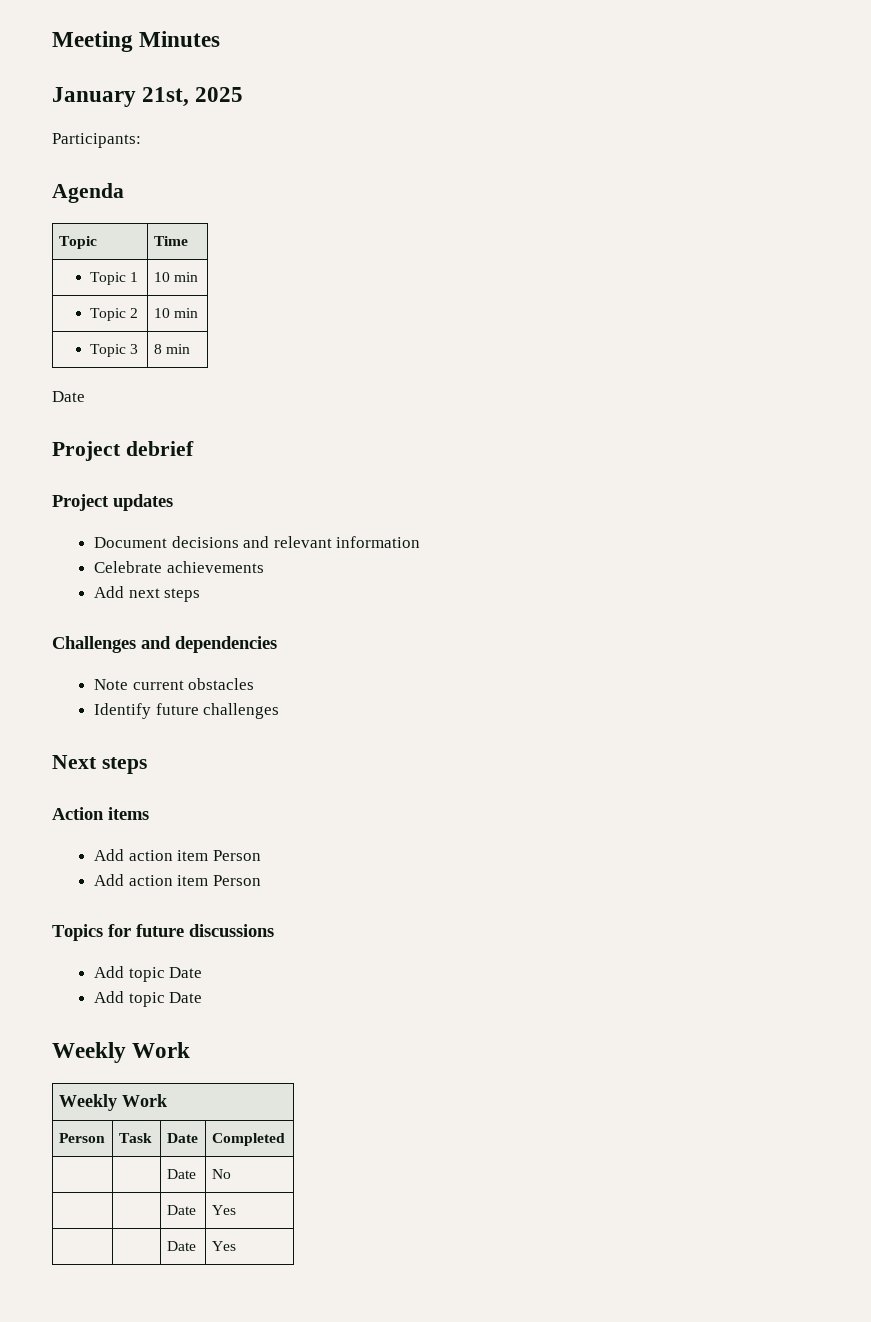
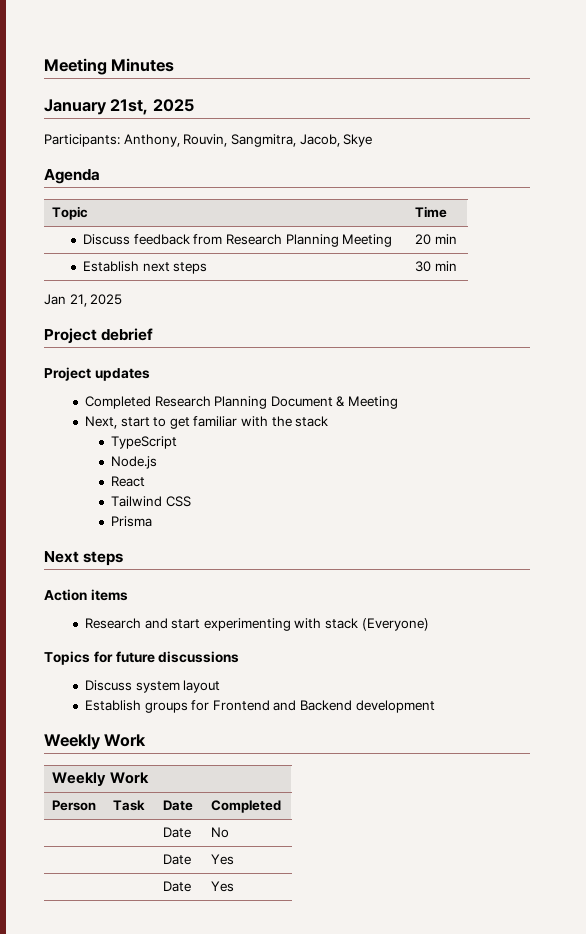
[52,183,124,203] [58,236,97,249] [153,236,188,246] [89,272,139,285] [153,272,198,282] [89,308,139,321] [153,308,198,318] [89,344,139,357] [153,344,190,354] [52,391,85,402] [52,441,194,461] [52,494,173,511] [94,536,421,548] [94,561,264,573] [94,586,201,602] [52,636,277,653] [94,678,255,690] [94,703,280,719] [52,755,147,774] [52,807,149,820] [94,849,261,861] [94,874,261,886] [52,924,274,941] [94,966,203,982] [94,991,203,1007] // Agenda // Topic | Time // Topic 1 | 10 min // Topic 2 | 10 min // Topic 3 | 8 min // Date // Project debrief // Project updates // Document decisions and relevant information // Celebrate achievements // Add next steps // Challenges and dependencies // Note current obstacles // Identify future challenges // Next steps // Action items // Add action item Person // Add action item Person // Topics for future discussions // Add topic Date // Add topic Date -> [123,134,373,147] [44,169,100,184] [52,206,89,220] [415,206,448,218] [82,234,393,247] [415,234,458,245] [82,261,208,274] [415,261,458,272] [44,294,123,307] [44,328,154,344] [44,367,150,381] [84,396,399,409] [84,416,329,429] [110,436,177,449] [110,456,157,469] [110,476,145,487] [110,496,191,507] [110,516,152,527] [44,551,124,566] [44,589,128,601] [84,618,429,631] [44,651,240,665] [84,680,221,693] [84,700,435,713] Anthony, Rouvin, Sangmitra, Jacob, Skye // Agenda // Topic | Time // Discuss feedback from Research Planning Meeting | 20 min // Establish next steps | 30 min // Jan 21, 2025 // Project debrief // Project updates // Completed Research Planning Document & Meeting // Next, start to get familiar with the stack // TypeScript // Node.js // React // Tailwind CSS // Prisma // Next steps // Action items // Research and start experimenting with stack (Everyone) // Topics for future discussions // Discuss system layout // Establish groups for Frontend and Backend development

